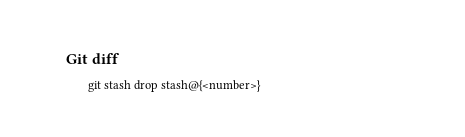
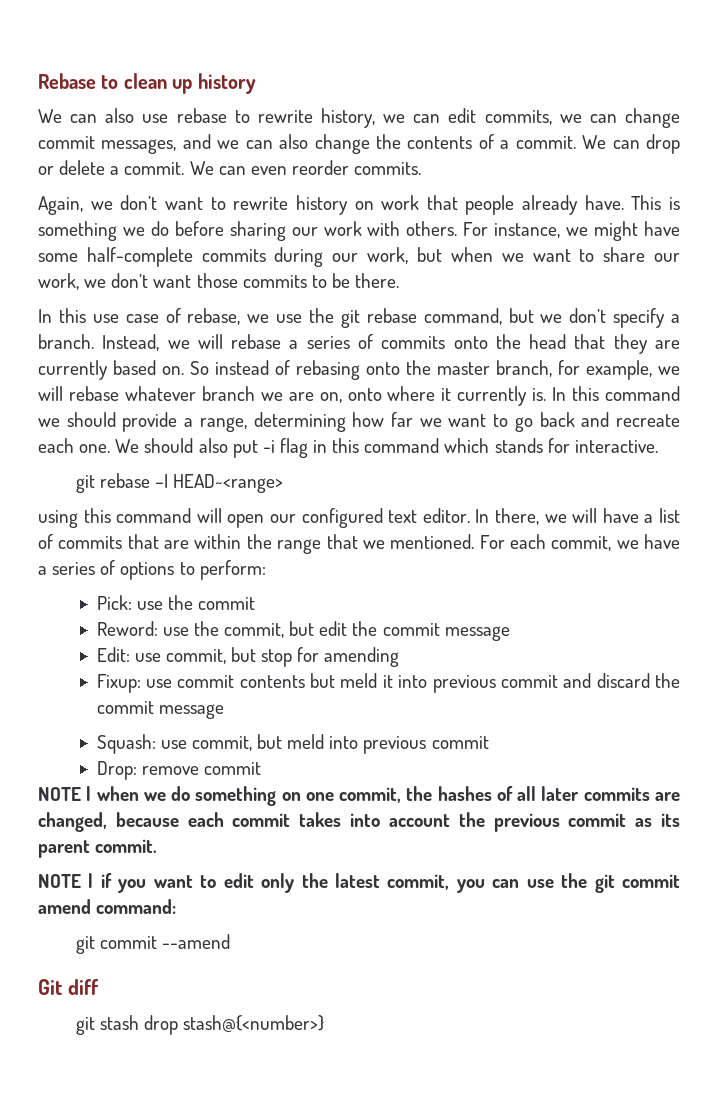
(66, 59) none -> [38,73,256,94] [38,108,680,128] [38,134,681,154] [38,160,422,175] [38,195,680,215] [38,221,680,241] [38,247,680,267] [38,273,400,290] [38,308,680,328] [38,334,681,354] [38,360,680,380] [38,386,681,406] [38,412,680,432] [38,438,658,458] [75,473,284,493] [38,508,681,528] [38,534,681,554] [38,560,266,580] [96,595,255,610] [96,621,510,641] [96,647,400,667] [96,673,680,693] [96,701,224,719] [96,734,489,754] [96,761,261,780] [38,786,680,806] [38,812,680,832] [38,839,158,858] [38,873,680,893] [38,899,177,914] [75,934,230,954] Rebase to clean up history // We can also use rebase to rewrite history, we can edit commits, we can change commit messages, and we can also change the contents of a commit. We can drop or delete a commit. We can even reorder commits. // Again, we don’t want to rewrite history on work that people already have. This is something we do before sharing our work with others. For instance, we might have some half-complete commits during our work, but when we want to share our work, we don’t want those commits to be there. // In this use case of rebase, we use the git rebase command, but we don’t specify a branch. Instead, we will rebase a series of commits onto the head that they are currently based on. So instead of rebasing onto the master branch, for example, we will rebase whatever branch we are on, onto where it currently is. In this command we should provide a range, determining how far we want to go back and recreate each one. We should also put -i flag in this command which stands for interactive. // git rebase –I HEAD~<range> // using this command will open our configured text editor. In there, we will have a list of commits that are within the range that we mentioned. For each commit, we have a series of options to perform: // Pick: use the commit // Reword: use the commit, but edit the commit message // Edit: use commit, but stop for amending // Fixup: use commit contents but meld it into previous commit and discard the commit message // Squash: use commit, but meld into previous commit // Drop: remove commit // NOTE | when we do something on one commit, the hashes of all later commits are changed, because each commit takes into account the previous commit as its parent commit. // NOTE | if you want to edit only the latest commit, you can use the git commit amend command: // git commit --amend //

